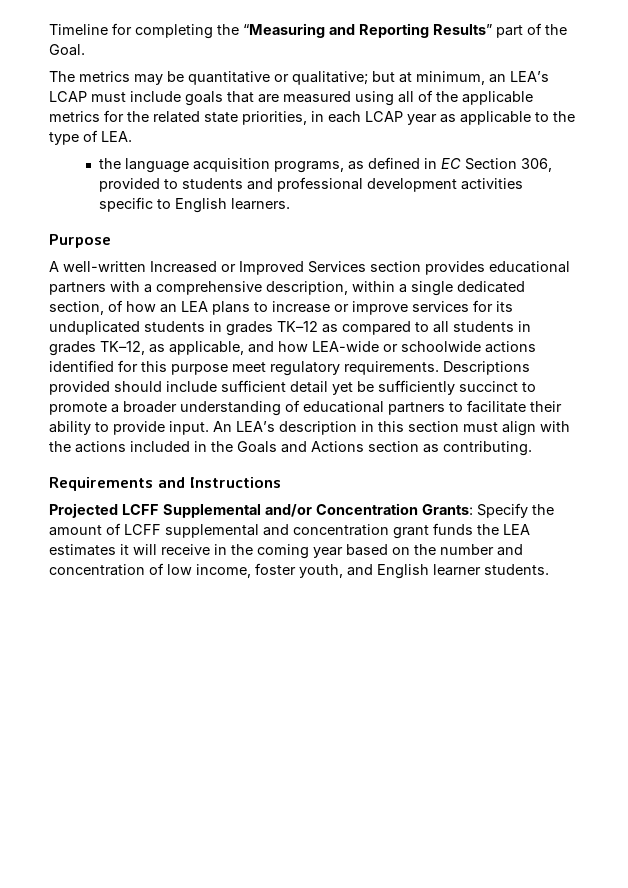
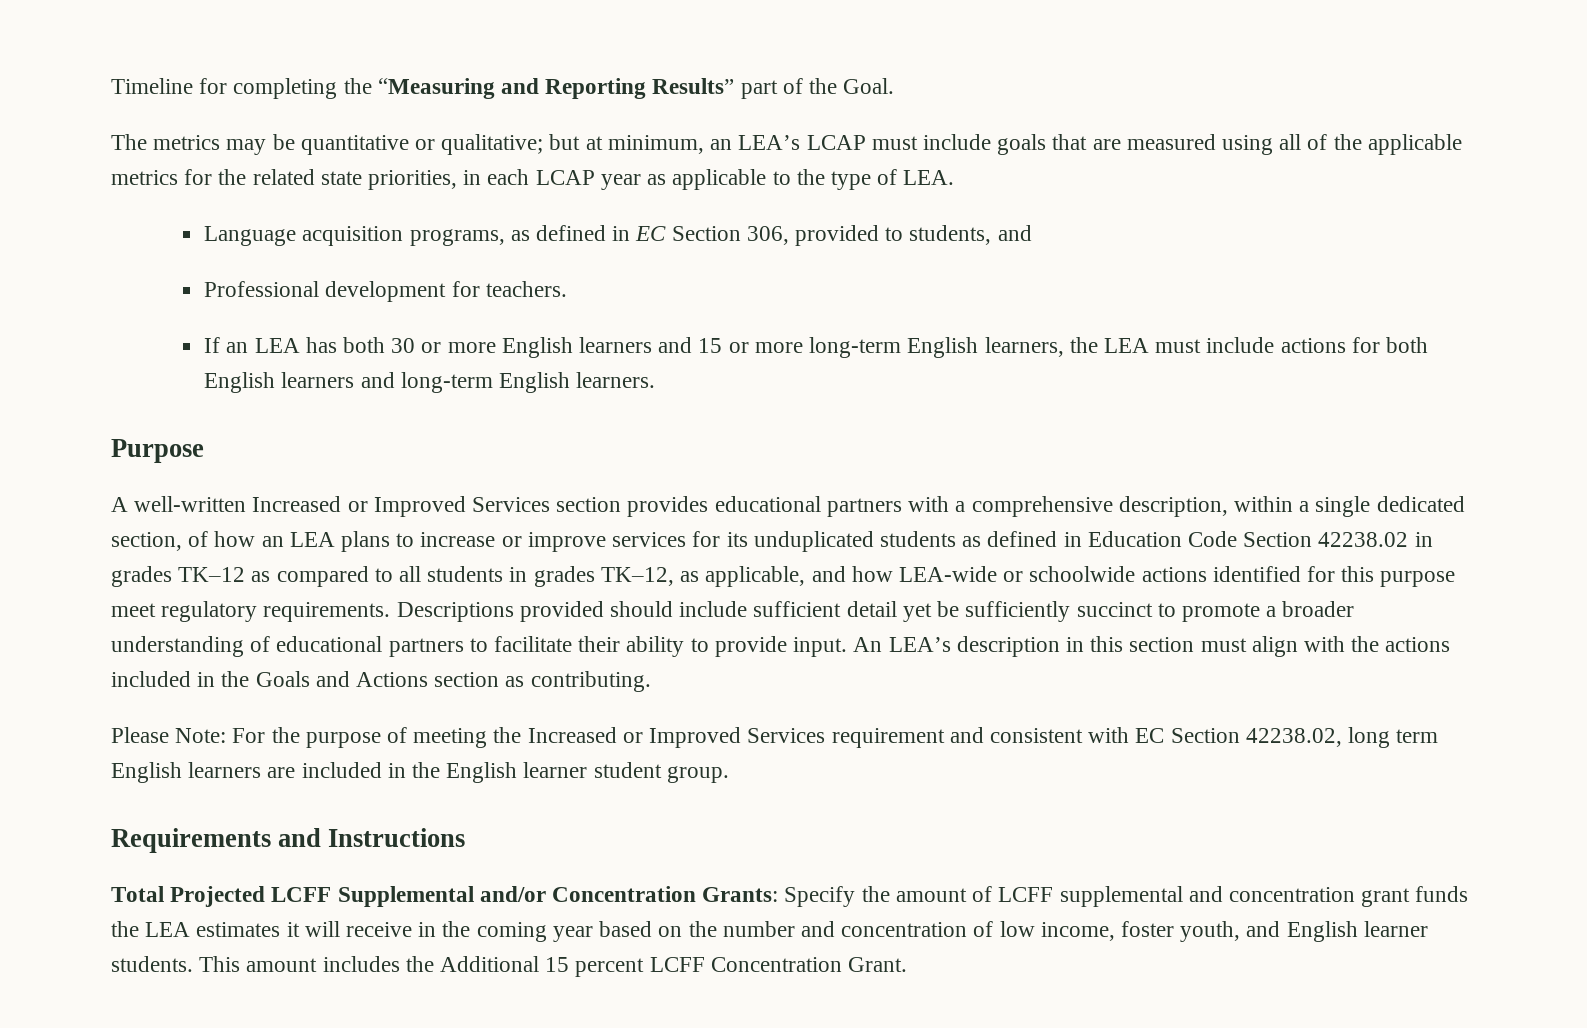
[99,158,190,173] the language -> [204,226,297,246] Language
[182,177,524,192] [99,197,172,212] students and professional development activities specific to -> [909,225,1032,245] [204,281,567,302] [204,337,1428,358] [204,372,493,393] students, and // Professional development for teachers. // If an LEA has both 30 or more English learners and 15 or more long-term English learners, the LEA must include actions for both English learners and long-term
(205, 326) none -> [962,531,1409,547] as defined in Education Code Section 42238.02
(532, 448) none -> [111,727,1439,748] [111,762,729,783] // Please Note: For the purpose of meeting the Increased or Improved Services requirement and consistent with EC Section 42238.02, long term English learners are included in the English learner student group.
(281, 482) none -> [111,886,164,902] Total
(549, 569) none -> [199,956,908,977] This amount includes the Additional 15 percent LCFF Concentration Grant.

